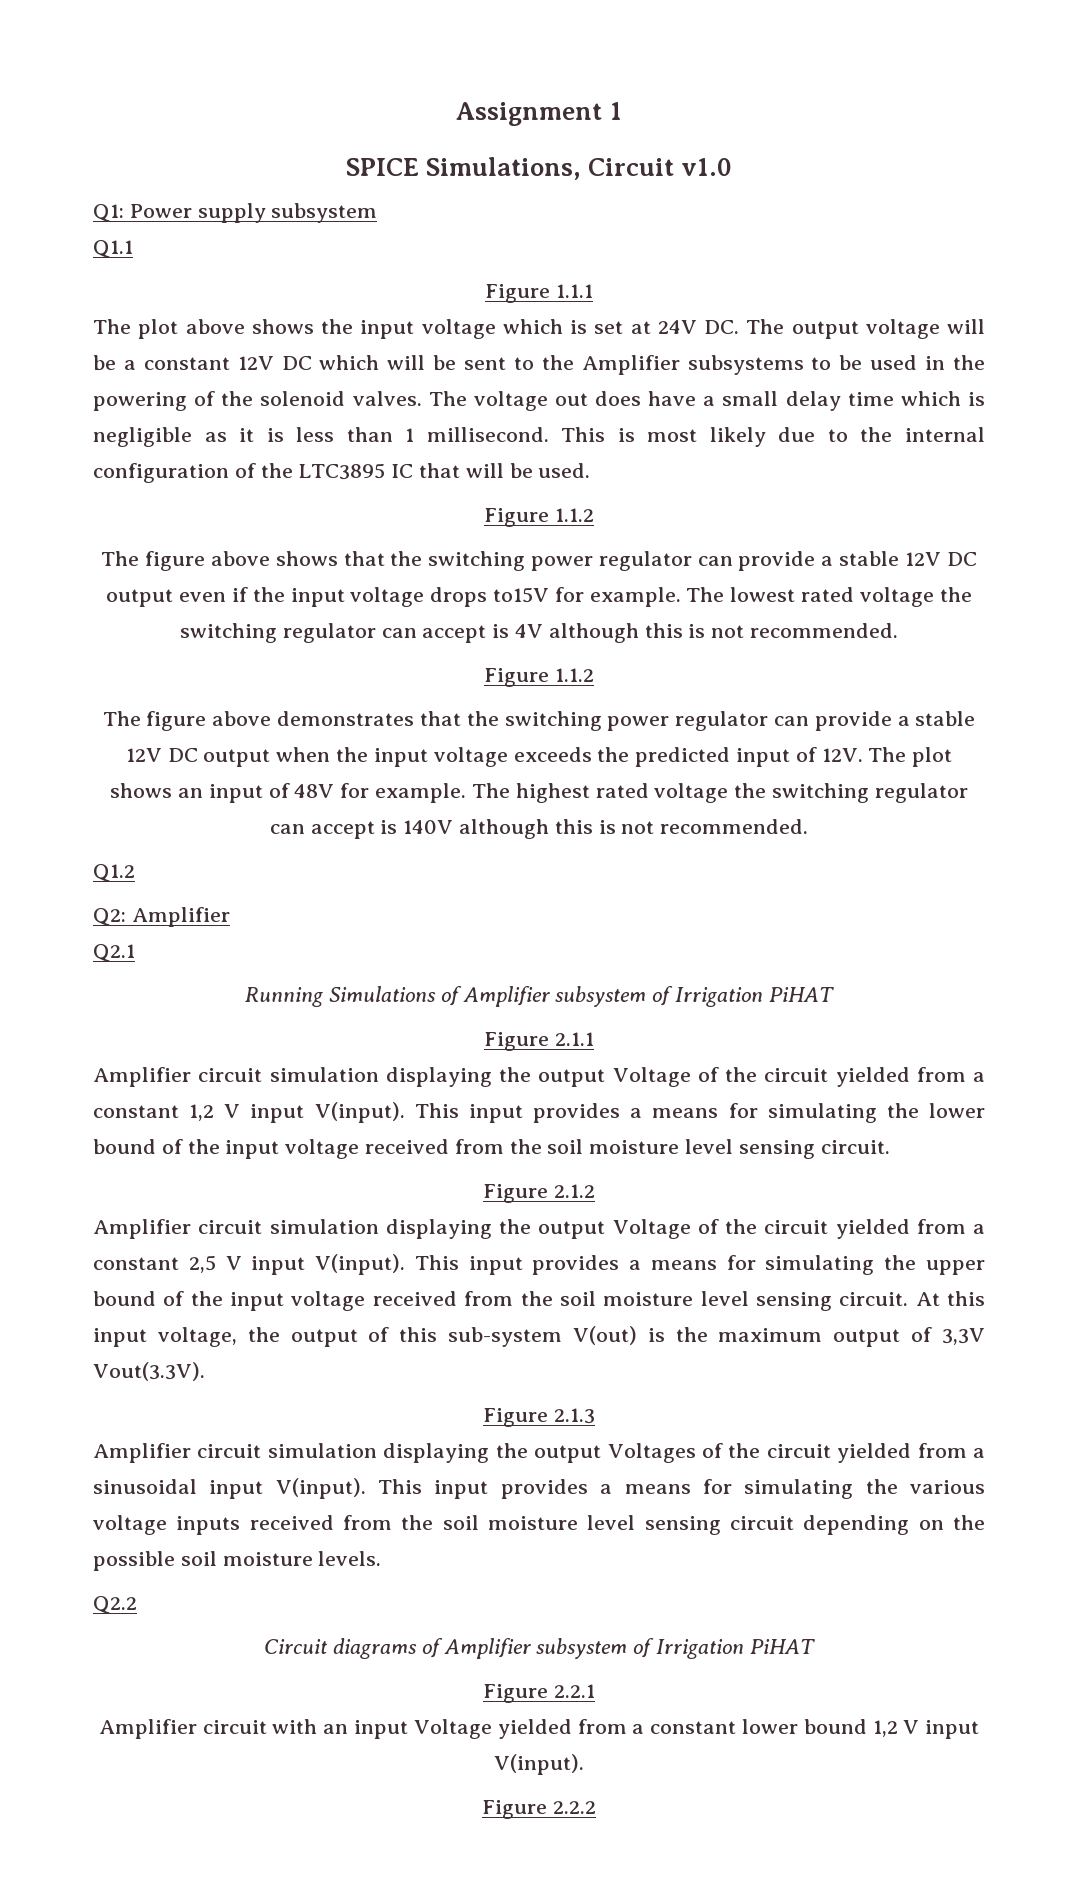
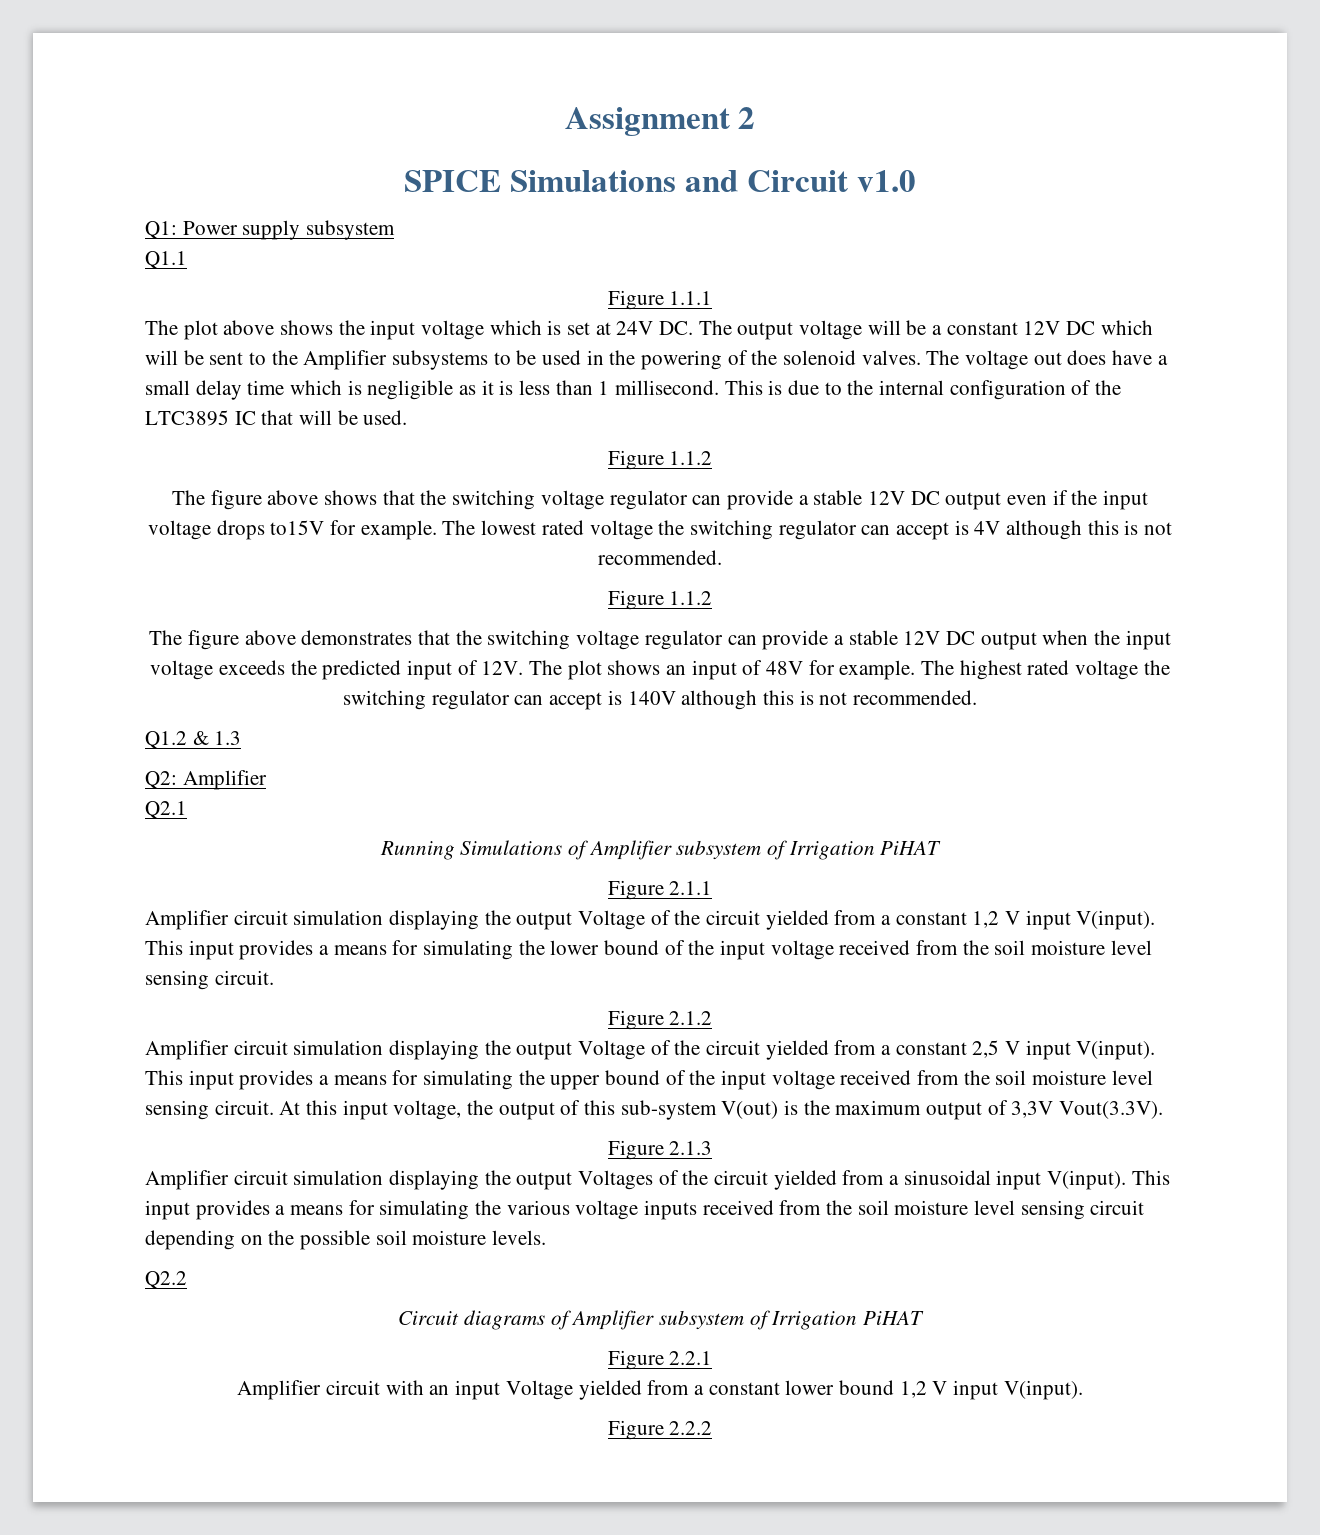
[609,102,622,120] 1 -> [738,107,756,129] 2
[425,157,581,180] Simulations, -> [510,170,738,192] Simulations and
[647,427,766,447] most likely -> (783, 387) none
[531,556,593,571] power -> [540,490,604,510] voltage
[607,716,670,731] power -> [576,630,640,650] voltage
(135, 873) none -> [192,731,242,745] & 1.3

